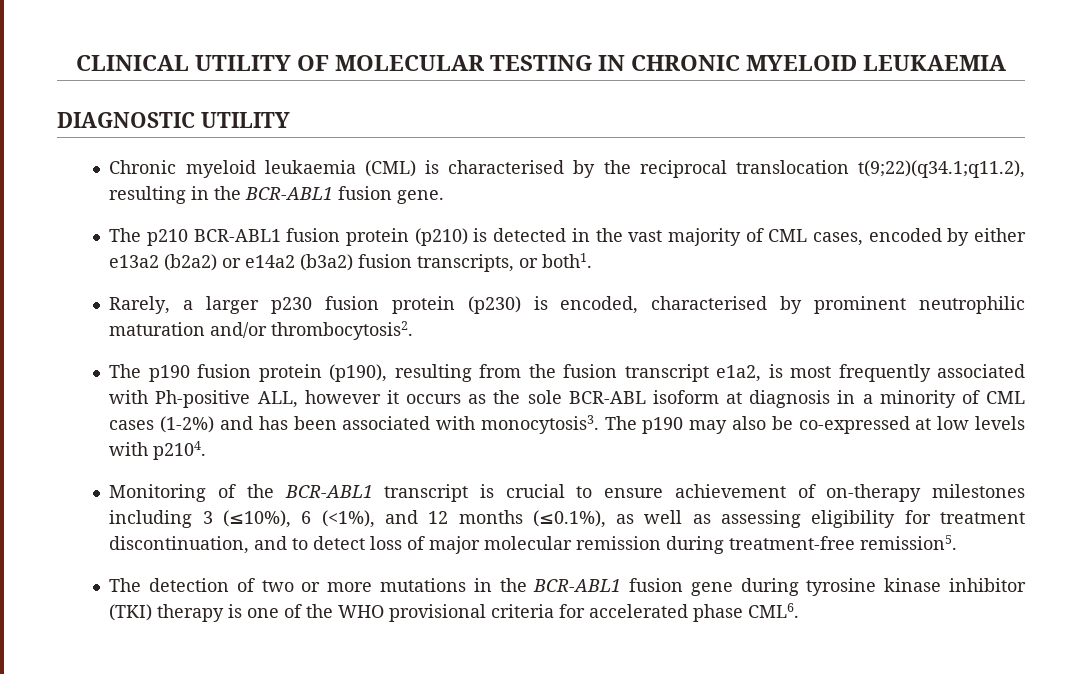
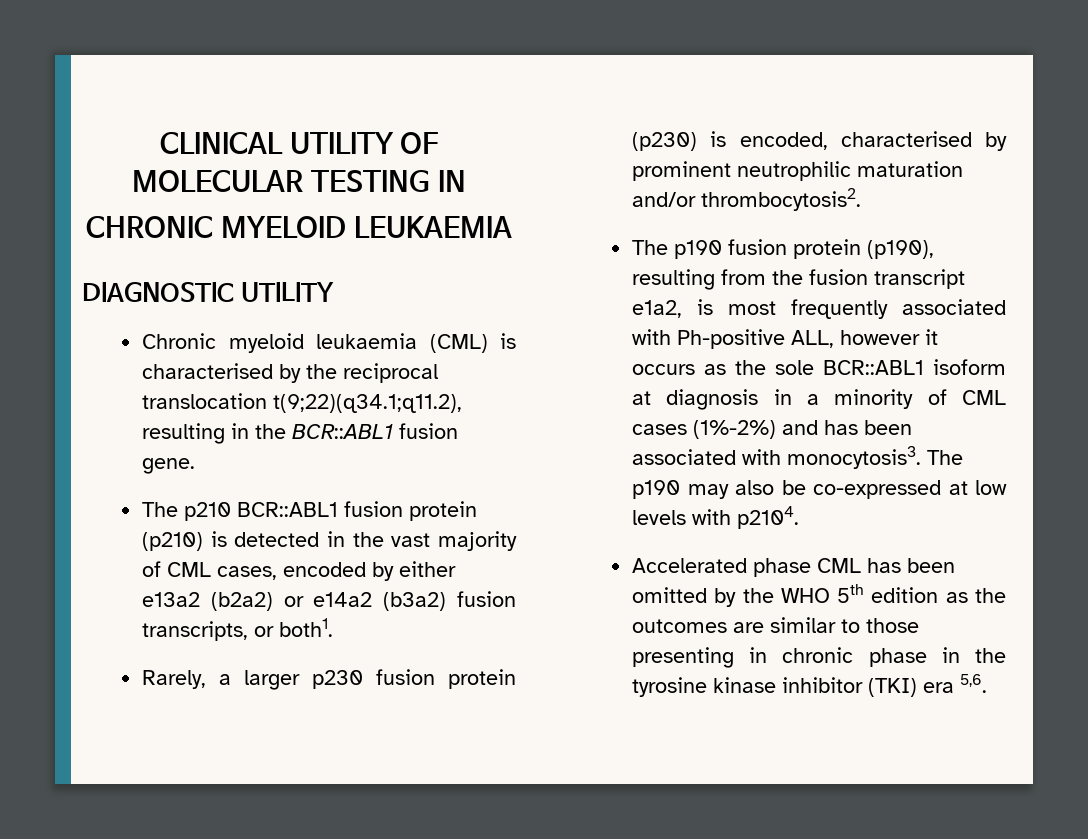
(626, 63) none -> (466, 181) //
[245,187,334,200] BCR-ABL1 -> [292,424,394,439] BCR::ABL1
[193,229,281,242] BCR-ABL1 -> [237,502,339,517] BCR::ABL1
[568,391,646,404] BCR-ABL -> [823,360,925,375] BCR::ABL1
[160,416,215,433] (1-2%) -> [693,420,777,439] (1%-2%)
[109,484,1025,502] [109,510,1025,528] [109,535,958,554] [109,578,1026,596] [109,603,800,622] Monitoring of the BCR-ABL1 transcript is crucial to ensure achievement of on-therapy milestones including 3 (≤10%), 6 (<1%), and 12 months (≤0.1%), as well as assessing eligibility for treatment discontinuation, and to detect loss of major molecular remission during treatment-free remission5. // The detection of two or more mutations in the BCR-ABL1 fusion gene during tyrosine kinase inhibitor (TKI) therapy is one of the WHO provisional criteria for accelerated phase CML6. -> [632,558,956,577] [632,584,1007,607] [632,617,920,633] [632,647,1006,668] [632,674,988,697] Accelerated phase CML has been omitted by the WHO 5th edition as the outcomes are similar to those presenting in chronic phase in the tyrosine kinase inhibitor (TKI) era 5,6.

